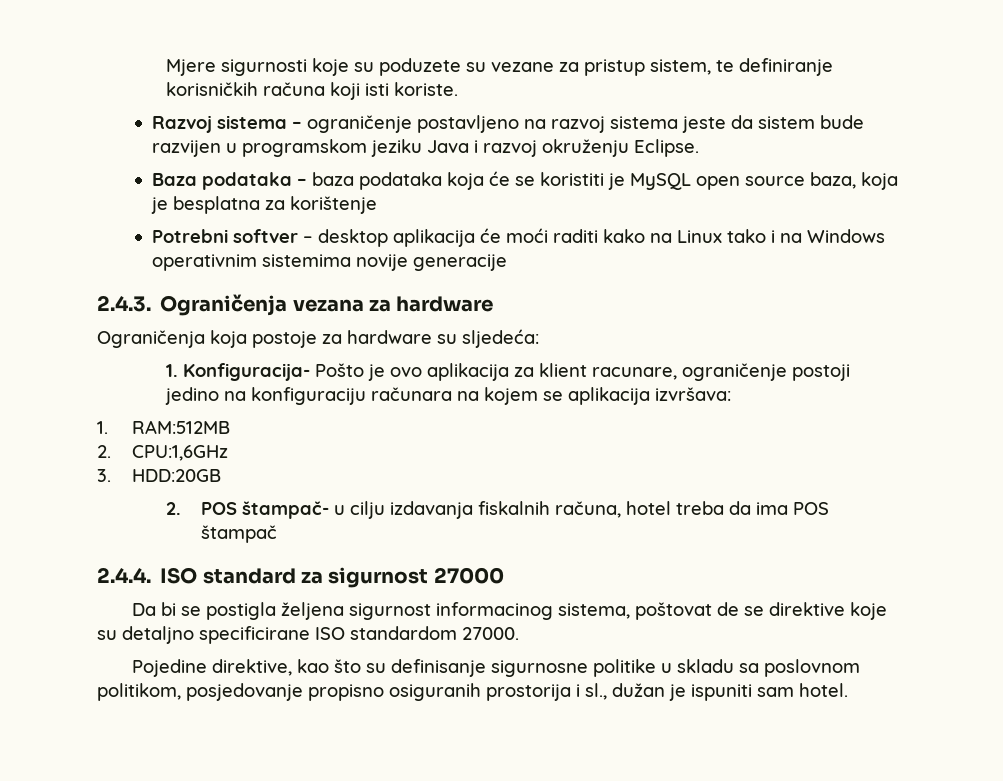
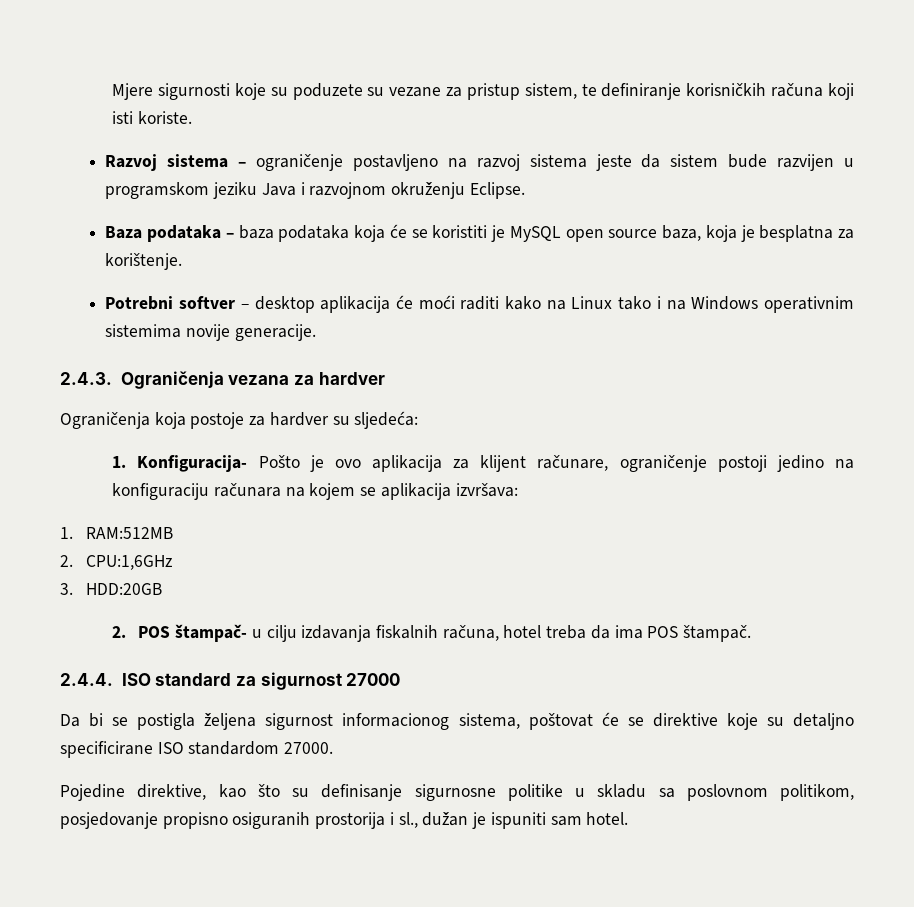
[482,140,537,157] razvoj -> [309,182,387,199] razvojnom
[289,196,377,214] korištenje -> [105,253,183,270] korištenje.
[412,254,507,271] generacije -> [234,324,316,341] generacije.
[396,296,494,312] hardware -> [318,372,385,385] hardver
[347,330,432,344] hardware -> [269,412,329,426] hardver
[539,363,678,380] klient racunare, -> [480,455,609,472] klijent računare,
[200,525,277,543] štampač -> [683,625,752,642] štampač.
[435,602,553,620] informacinog -> [342,713,450,730] informacionog
[716,602,739,616] de -> [601,712,619,726] će

